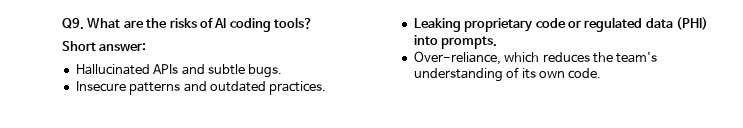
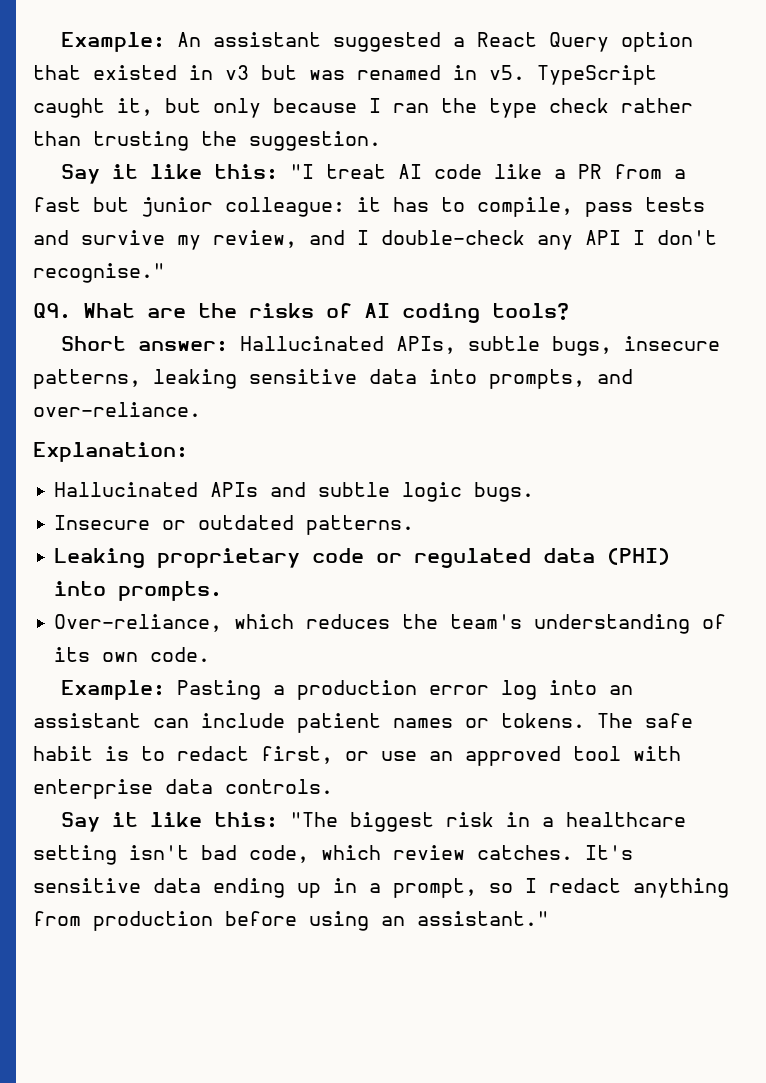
(62, 24) none -> [61,32,694,52] [33,65,657,85] [33,98,693,118] [33,131,381,151] [61,164,687,184] [33,197,705,217] [33,230,717,250] [33,263,165,283] Example: An assistant suggested a React Query option that existed in v3 but was renamed in v5. TypeScript caught it, but only because I ran the type check rather than trusting the suggestion. // Say it like this: "I treat AI code like a PR from a fast but junior colleague: it has to compile, pass tests and survive my review, and I double-check any API I don't recognise." //
(147, 47) none -> [240,336,721,356] [33,369,633,389] [33,402,201,417] [33,442,188,462] Hallucinated APIs, subtle bugs, insecure patterns, leaking sensitive data into prompts, and over-reliance. // Explanation:
(245, 69) none -> [402,482,463,502] logic
[129,81,327,95] patterns and outdated practices. -> [162,515,415,535] or outdated patterns.
(602, 73) none -> [61,680,634,700] [33,713,693,733] [33,746,681,766] [33,779,333,799] [61,812,687,832] [33,845,633,865] [33,878,729,898] [33,911,549,931] // Example: Pasting a production error log into an assistant can include patient names or tokens. The safe habit is to redact first, or use an approved tool with enterprise data controls. // Say it like this: "The biggest risk in a healthcare setting isn't bad code, which review catches. It's sensitive data ending up in a prompt, so I redact anything from production before using an assistant."

